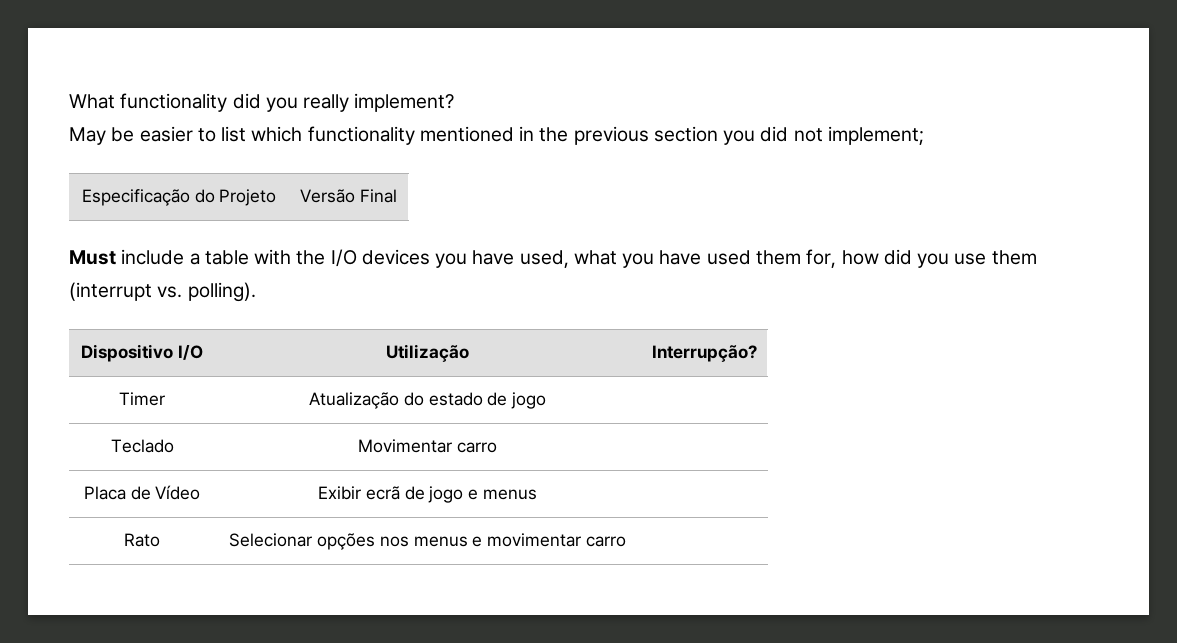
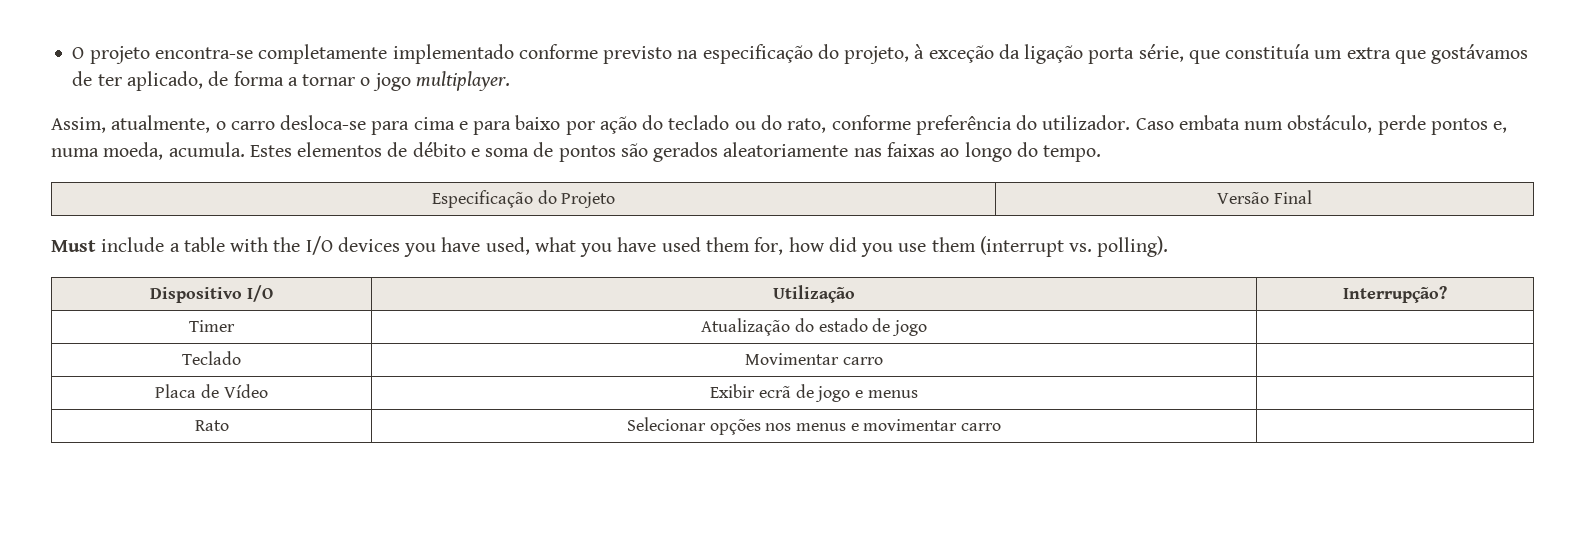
[69,93,455,112] [69,126,924,145] What functionality did you really implement? // May be easier to list which functionality mentioned in the previous section you did not implement; -> [72,44,1529,64] [72,71,510,91] [51,115,1508,135] [51,142,1102,162] O projeto encontra-se completamente implementado conforme previsto na especificação do projeto, à exceção da ligação porta série, que constituía um extra que gostávamos de ter aplicado, de forma a tornar o jogo multiplayer. // Assim, atualmente, o carro desloca-se para cima e para baixo por ação do teclado ou do rato, conforme preferência do utilizador. Caso embata num obstáculo, perde pontos e, numa moeda, acumula. Estes elementos de débito e soma de pontos são gerados aleatoriamente nas faixas ao longo do tempo.

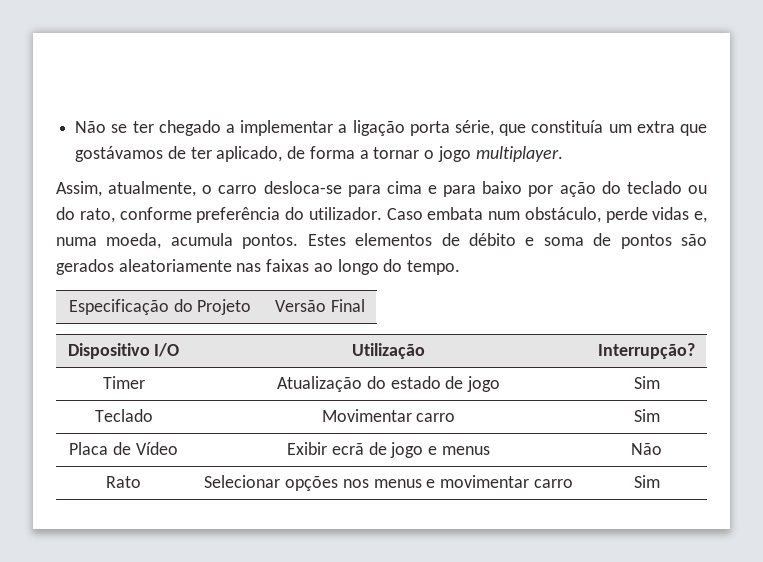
[72,44,1020,64] O projeto encontra-se completamente implementado conforme previsto na especificação do projeto, à exceção da -> [75,120,348,136] Não se ter chegado a implementar a
[1430,118,1488,135] pontos -> [652,207,690,220] vidas
[168,142,245,157] acumula. -> [170,233,299,249] acumula pontos.
[51,236,1169,257] // Must include a table with the I/O devices you have used, what you have used them for, how did you use them (interrupt vs. polling). -> (365, 305) none
(927, 328) none -> [633,376,660,389] Sim
(883, 361) none -> [633,409,660,422] Sim
(918, 394) none -> [631,443,662,455] Não
(1002, 427) none -> [633,475,660,488] Sim

